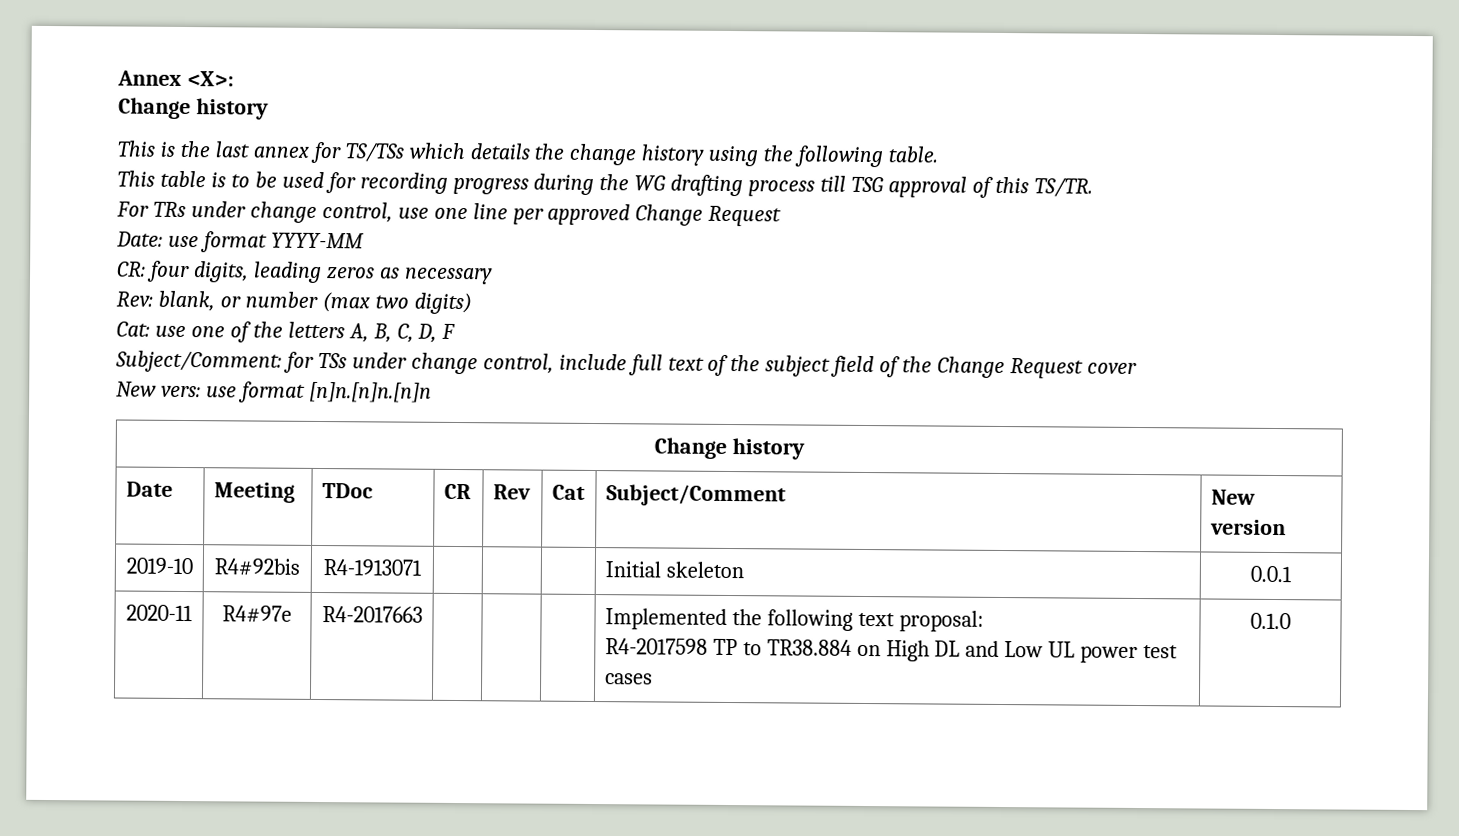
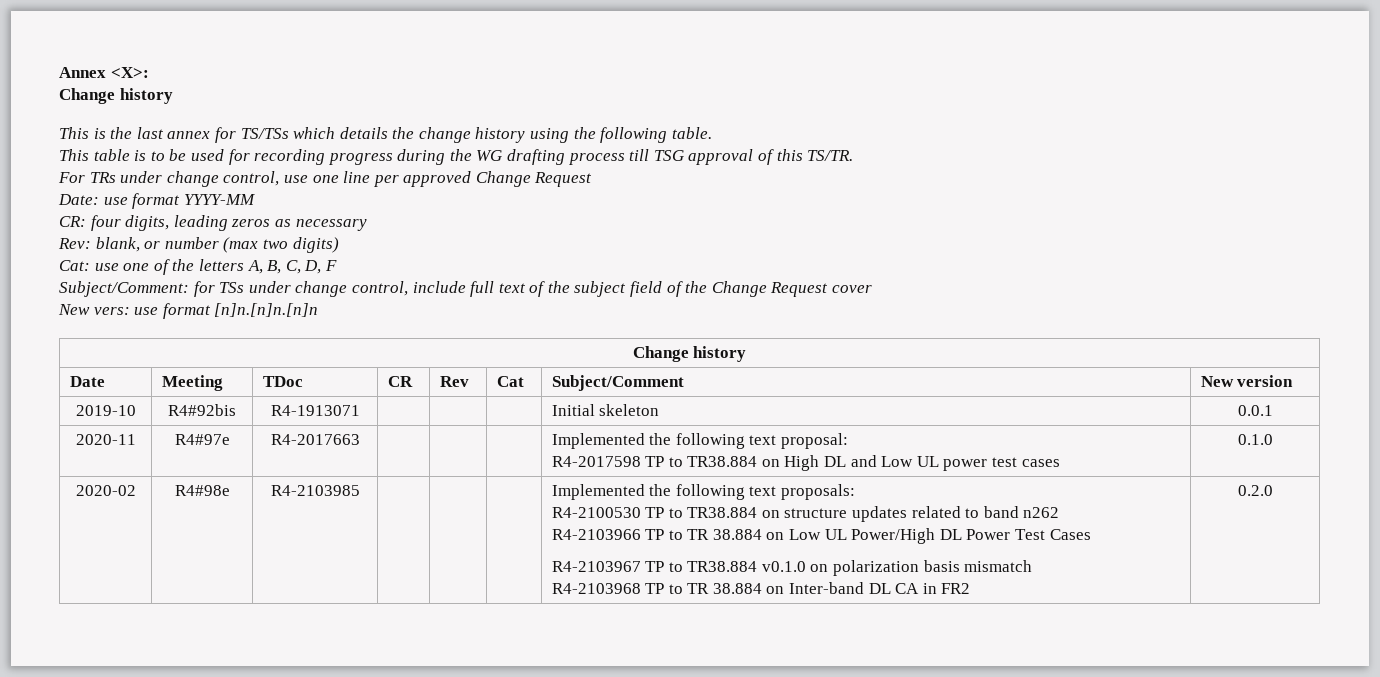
(1291, 621) none -> [75,485,136,496] [174,485,230,496] [270,485,360,496] [551,484,855,500] [551,506,1060,522] [551,528,1091,544] [551,560,1033,576] [551,582,971,594] [1237,485,1273,496] // 2020-02 | R4#98e | R4-2103985 | | | | Implemented the following text proposals: // R4-2100530 TP to TR38.884 on structure updates related to band n262 // R4-2103966 TP to TR 38.884 on Low UL Power/High DL Power Test Cases // R4-2103967 TP to TR38.884 v0.1.0 on polarization basis mismatch // R4-2103968 TP to TR 38.884 on Inter-band DL CA in FR2 | 0.2.0

